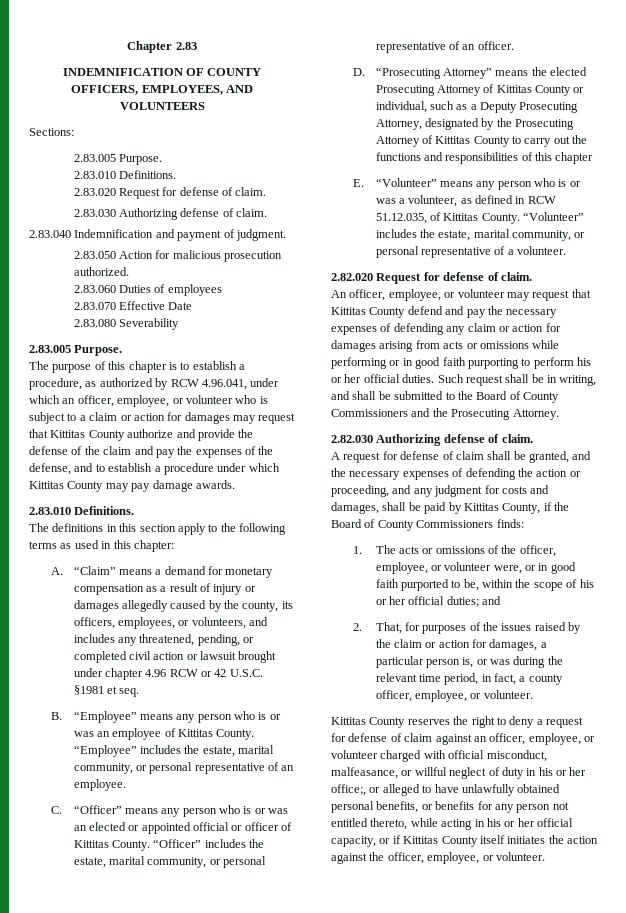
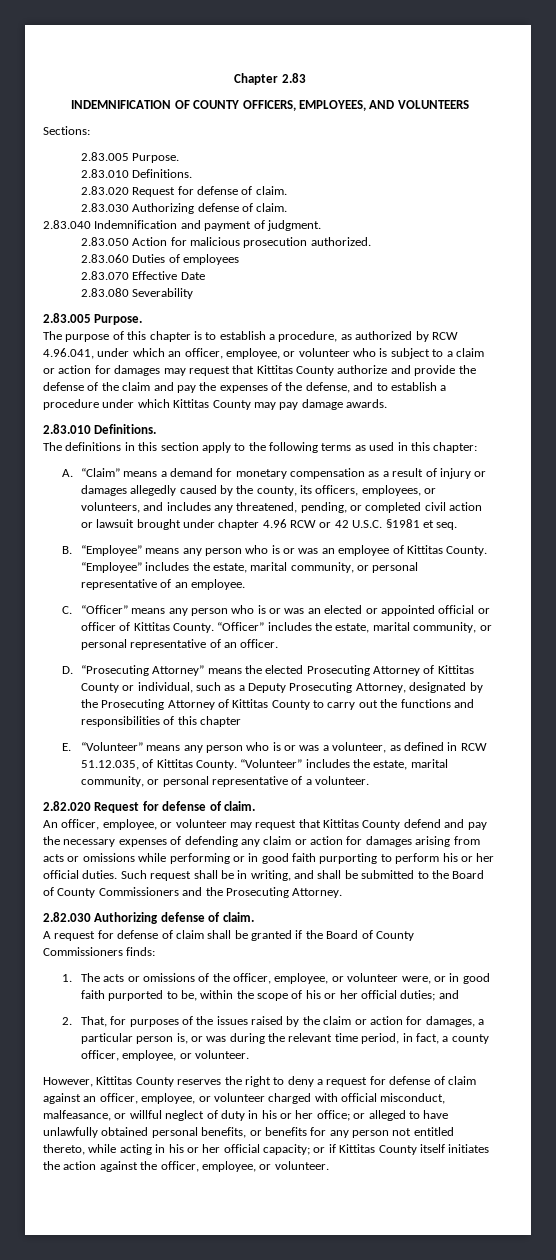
[529,451,592,463] [331,468,581,480] [331,485,550,497] [331,502,541,514] granted, and the necessary expenses of defending the action or proceeding, and any judgment for costs and damages, shall be paid by Kittitas County, -> [251,930,292,941] granted
(533, 694) none -> [43,1077,93,1087] However,
[331,784,366,796] office;, -> [316,1110,350,1121] office;
[331,836,376,847] capacity, -> [263,1144,310,1155] capacity;

